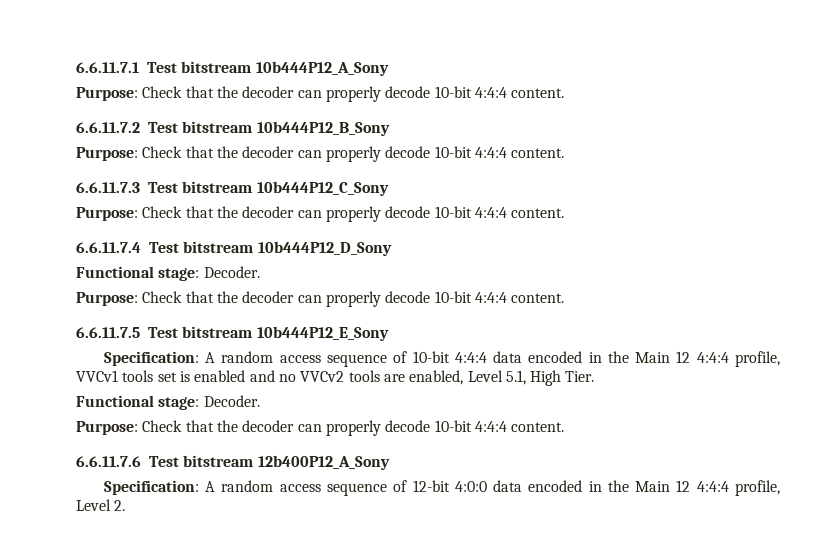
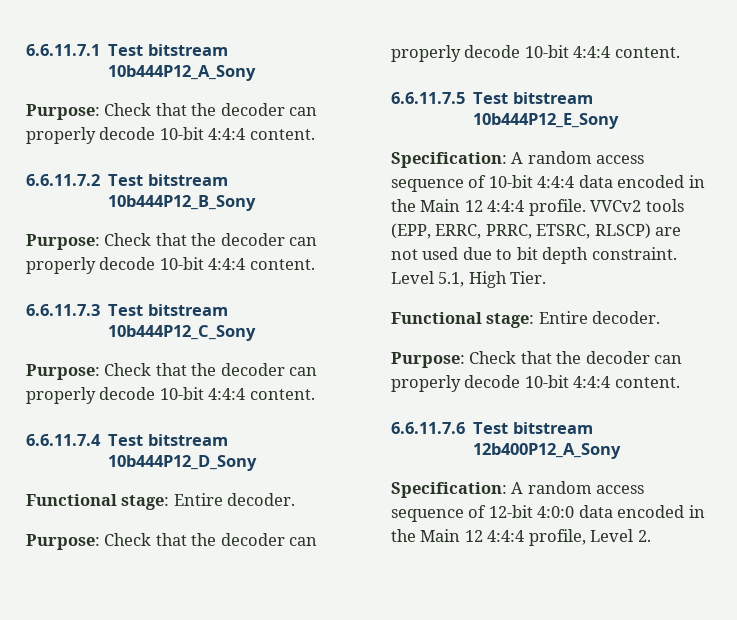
[203,266,260,278] Decoder. -> [173,493,296,506] Entire decoder.
[735,351,780,367] [76,370,464,385] profile, VVCv1 tools set is enabled and no VVCv2 tools are enabled, -> [528,199,684,216] [391,223,682,239] [391,247,677,264] profile. VVCv2 tools (EPP, ERRC, PRRC, ETSRC, RLSCP) are not used due to bit depth constraint.
[203,395,260,407] Decoder. -> [538,311,661,324] Entire decoder.

